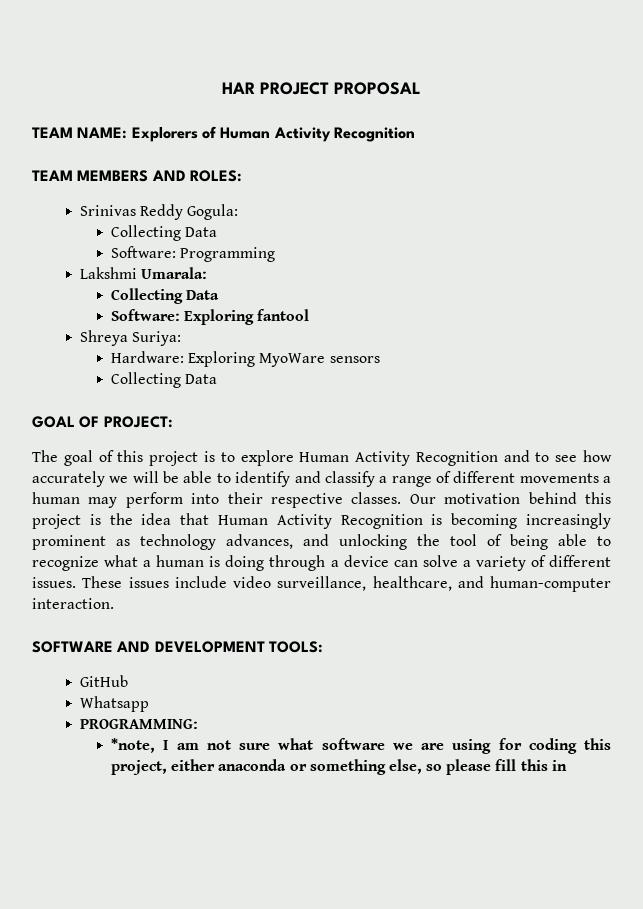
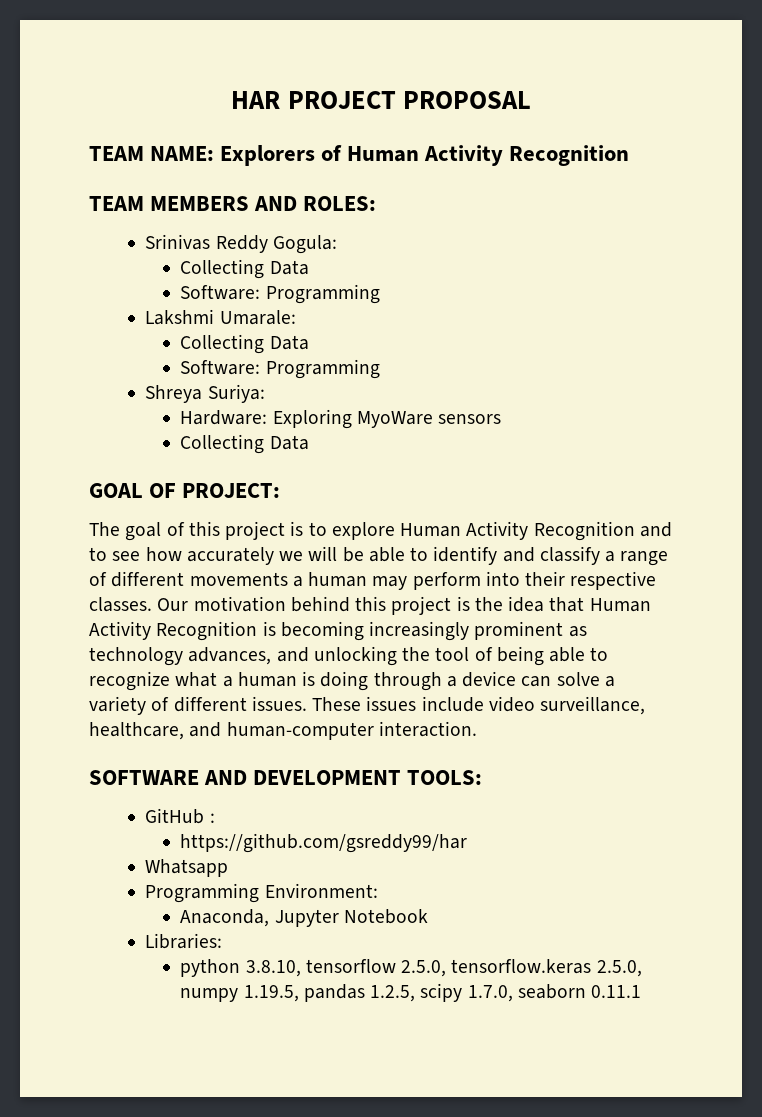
[141,267,208,279] [111,288,220,304] [111,309,310,325] Umarala: // Collecting Data // Software: Exploring fantool -> [219,310,296,325] [180,334,309,354] [180,359,380,379] Umarale: // Collecting Data // Software: Programming
(129, 681) none -> [209,813,215,823] [180,833,468,853] : // https://github.com/gsreddy99/har
[80,719,199,729] [111,738,611,754] [111,759,567,775] PROGRAMMING: // *note, I am not sure what software we are using for coding this project, either anaconda or something else, so please fill this in -> [145,883,378,903] [180,909,428,927] [145,933,223,949] [180,959,642,977] [180,983,642,1002] Programming Environment: // Anaconda, Jupyter Notebook // Libraries: // python 3.8.10, tensorflow 2.5.0, tensorflow.keras 2.5.0, numpy 1.19.5, pandas 1.2.5, scipy 1.7.0, seaborn 0.11.1

